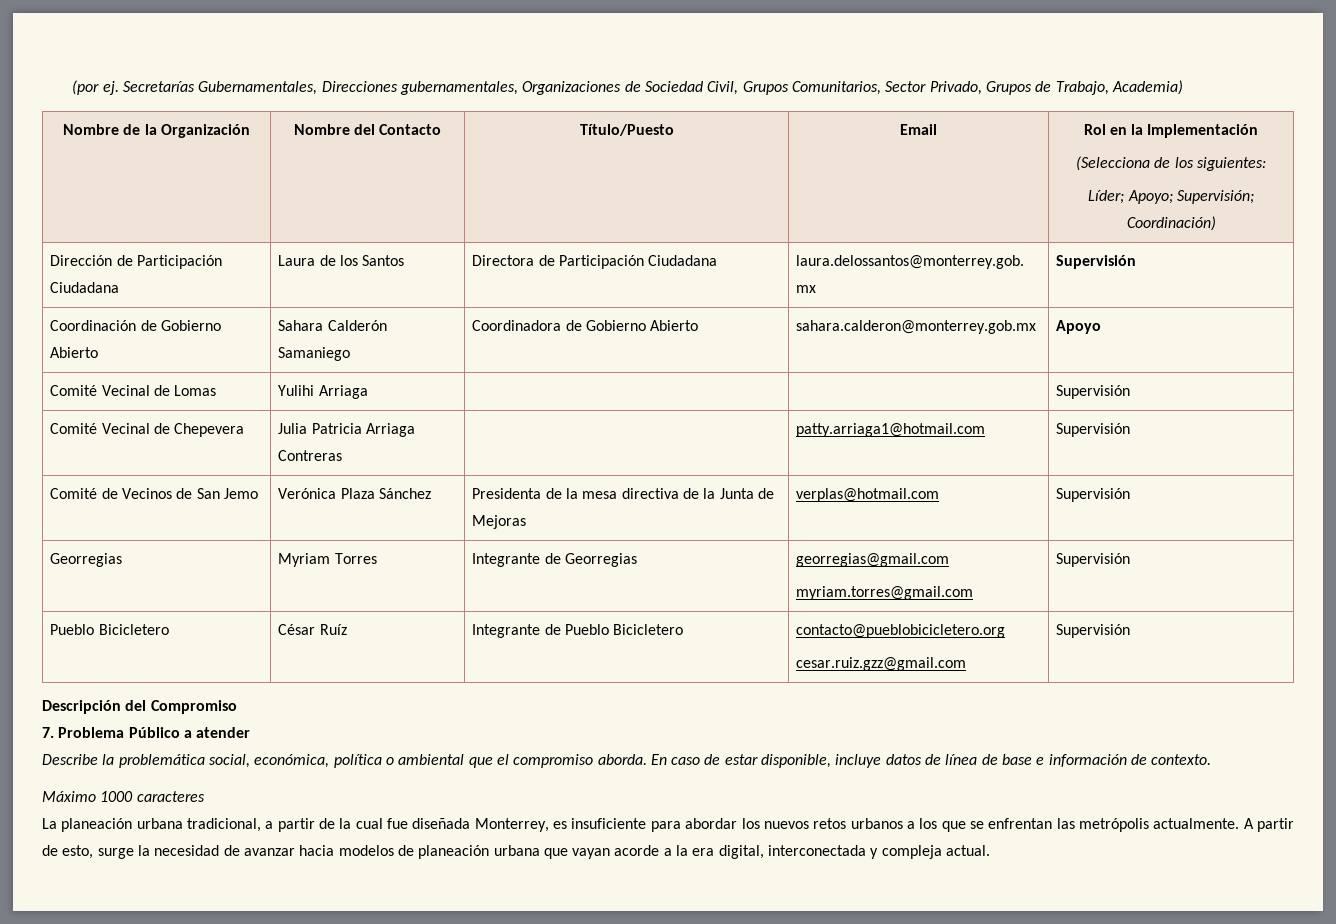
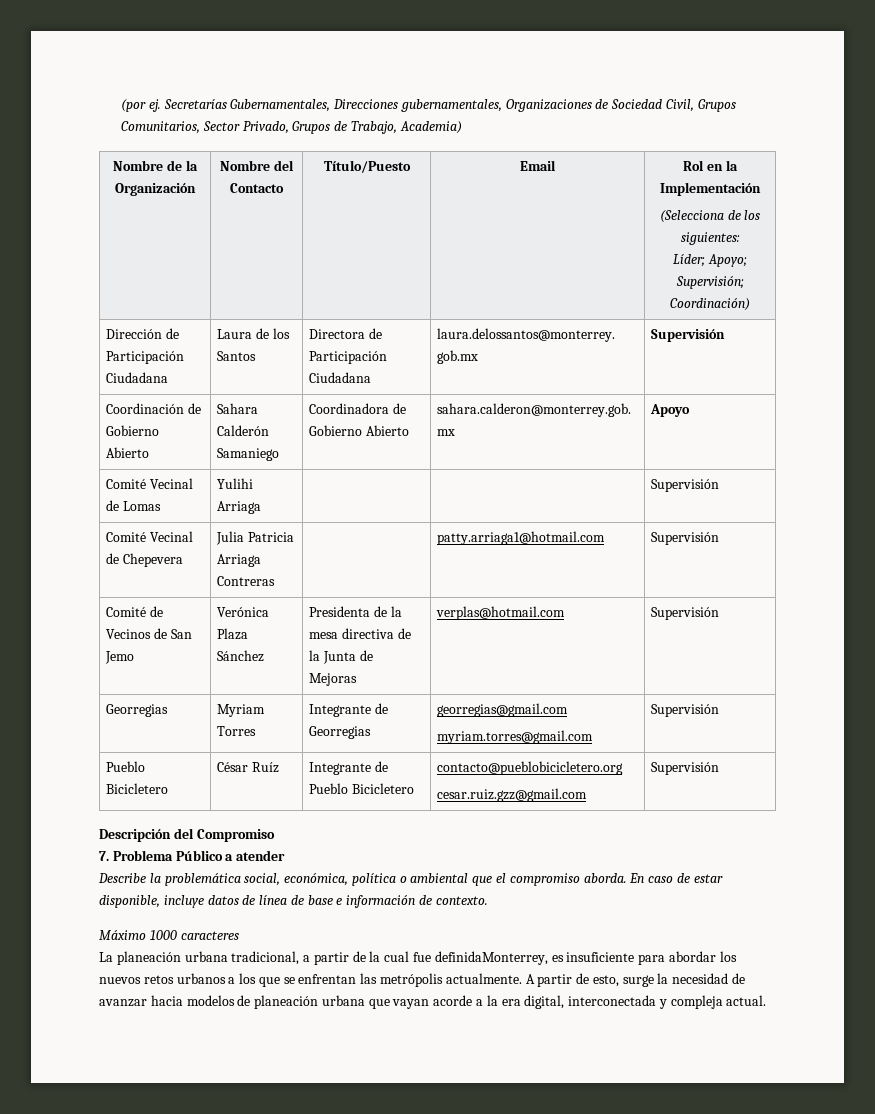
[412,818,549,832] diseñada Monterrey, -> [434,951,548,965] definidaMonterrey,

